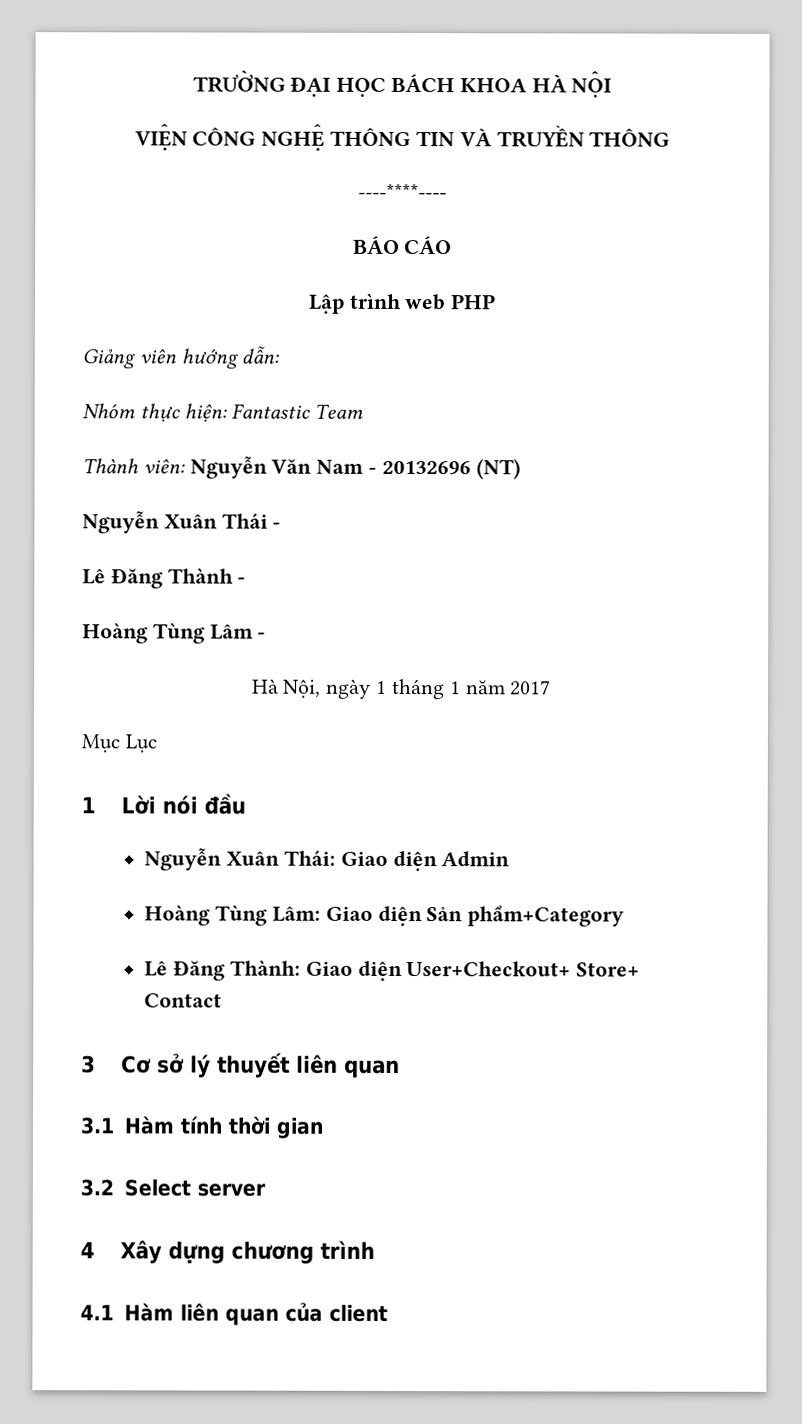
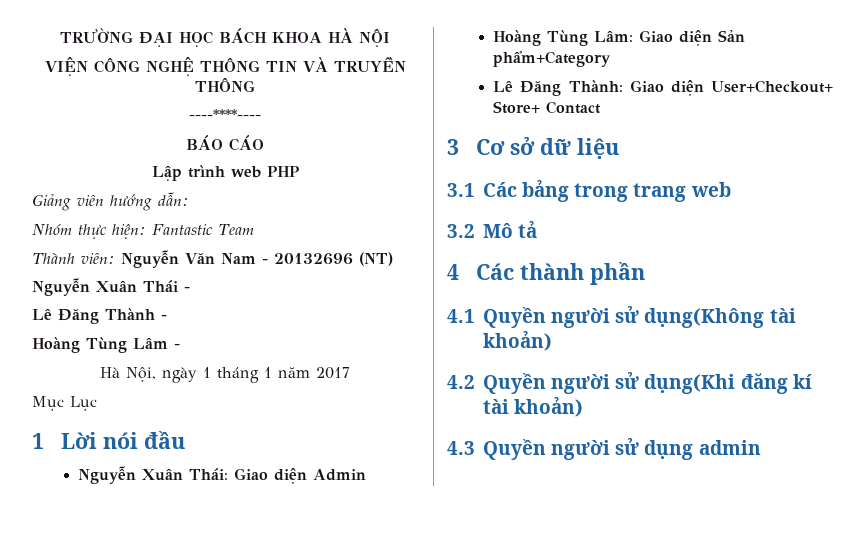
[189,1052,400,1078] [80,1116,324,1139] lý thuyết liên quan // 3.1 Hàm tính thời gian -> [539,138,619,159] [447,179,731,202] dữ liệu // 3.1 Các bảng trong trang web
[123,1179,266,1197] Select server -> [483,220,538,238] Mô tả
[119,1240,375,1264] [80,1302,388,1326] Xây dựng chương trình // 4.1 Hàm liên quan của client -> [475,262,645,285] [447,305,796,328] [483,330,552,351] [447,371,812,394] [483,396,584,417] [447,437,761,460] Các thành phần // 4.1 Quyền người sử dụng(Không tài khoản) // 4.2 Quyền người sử dụng(Khi đăng kí tài khoản) // 4.3 Quyền người sử dụng admin

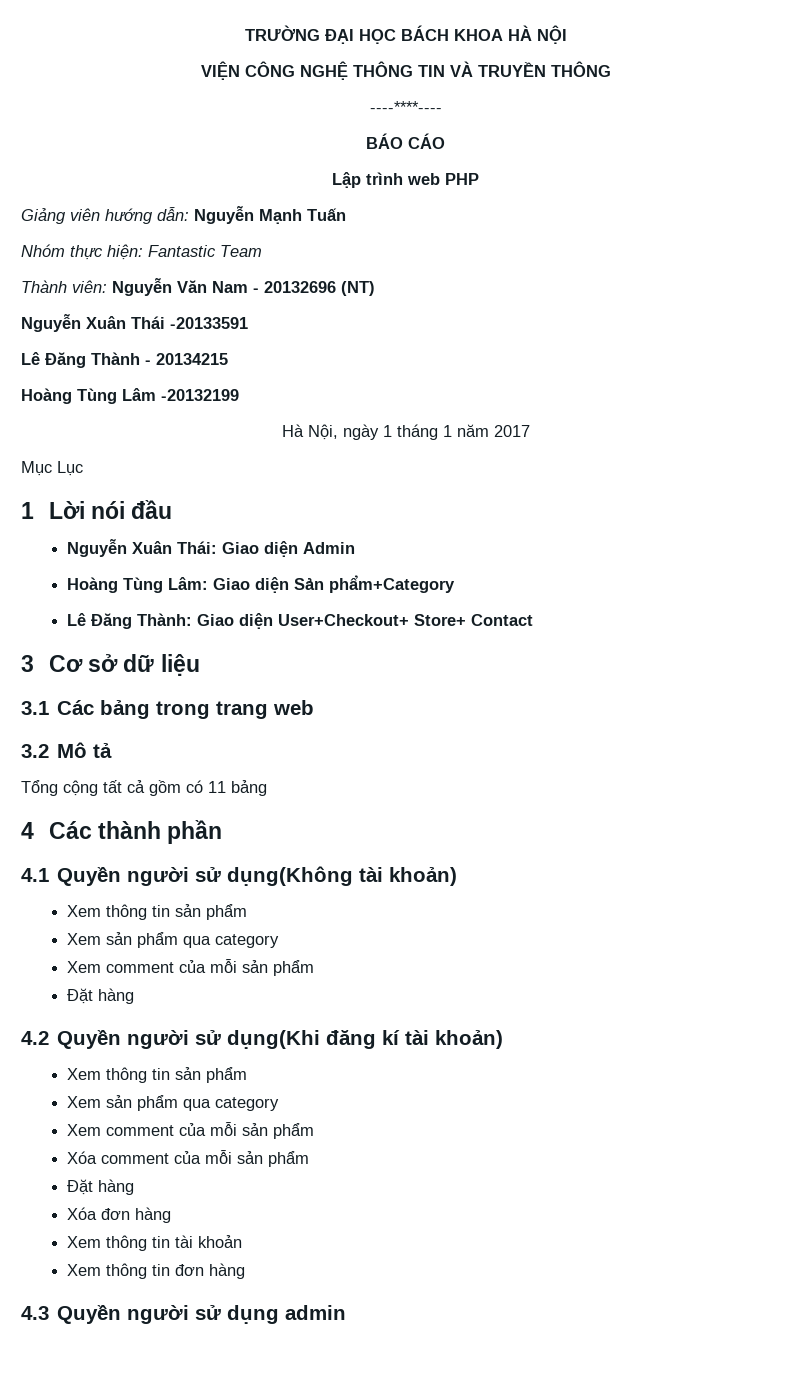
(189, 199) none -> [194,206,346,224] Nguyễn Mạnh Tuấn
[184,287,190,292] - -> [170,317,248,329] -20133591
(167, 317) none -> [156,353,228,365] 20134215
[174,344,180,349] - -> [161,389,239,401] -20132199
(538, 229) none -> [21,780,267,796] // Tổng cộng tất cả gồm có 11 bảng
(552, 340) none -> [67,904,248,920] [67,932,280,948] [67,959,315,976] [67,988,135,1004] // Xem thông tin sản phẩm // Xem sản phẩm qua category // Xem comment của mỗi sản phẩm // Đặt hàng
(584, 406) none -> [67,1067,248,1083] [67,1095,280,1111] [67,1122,315,1139] [67,1150,310,1167] [67,1179,135,1195] [67,1207,172,1223] [67,1235,243,1251] [67,1263,246,1279] // Xem thông tin sản phẩm // Xem sản phẩm qua category // Xem comment của mỗi sản phẩm // Xóa comment của mỗi sản phẩm // Đặt hàng // Xóa đơn hàng // Xem thông tin tài khoản // Xem thông tin đơn hàng

